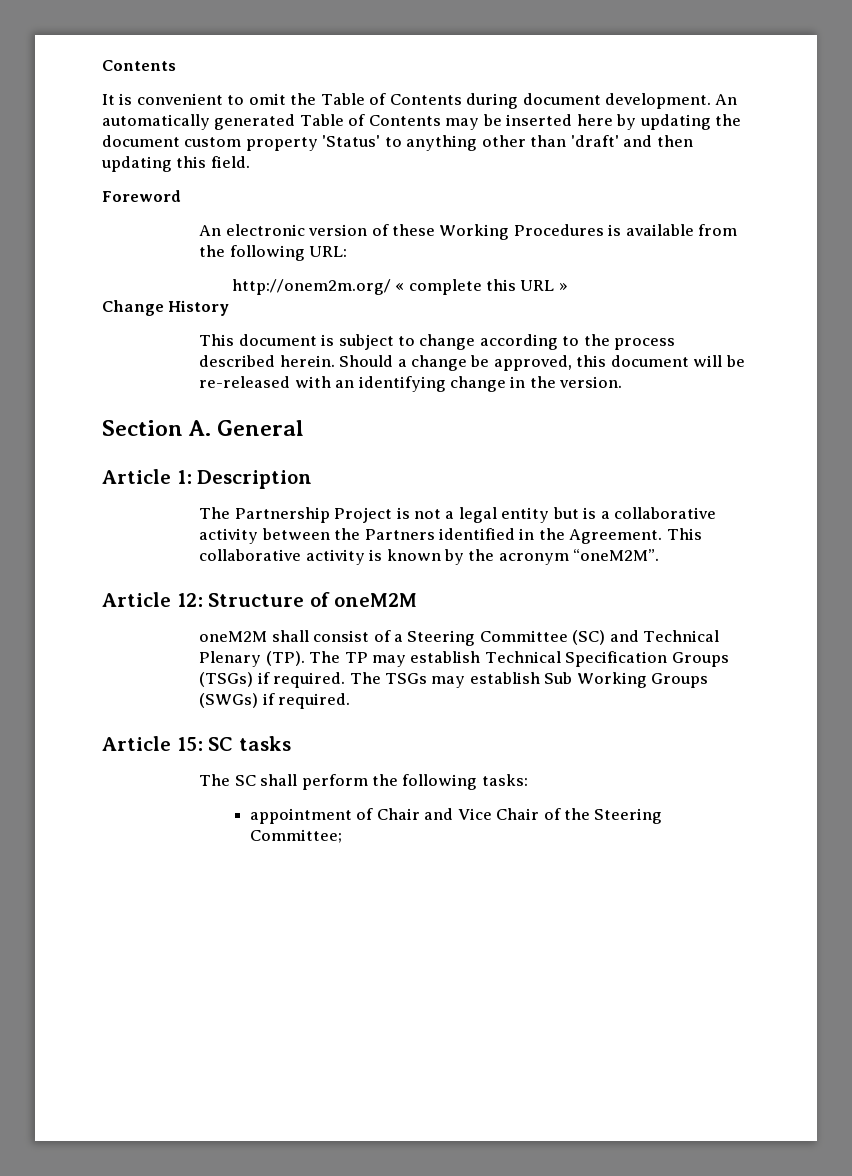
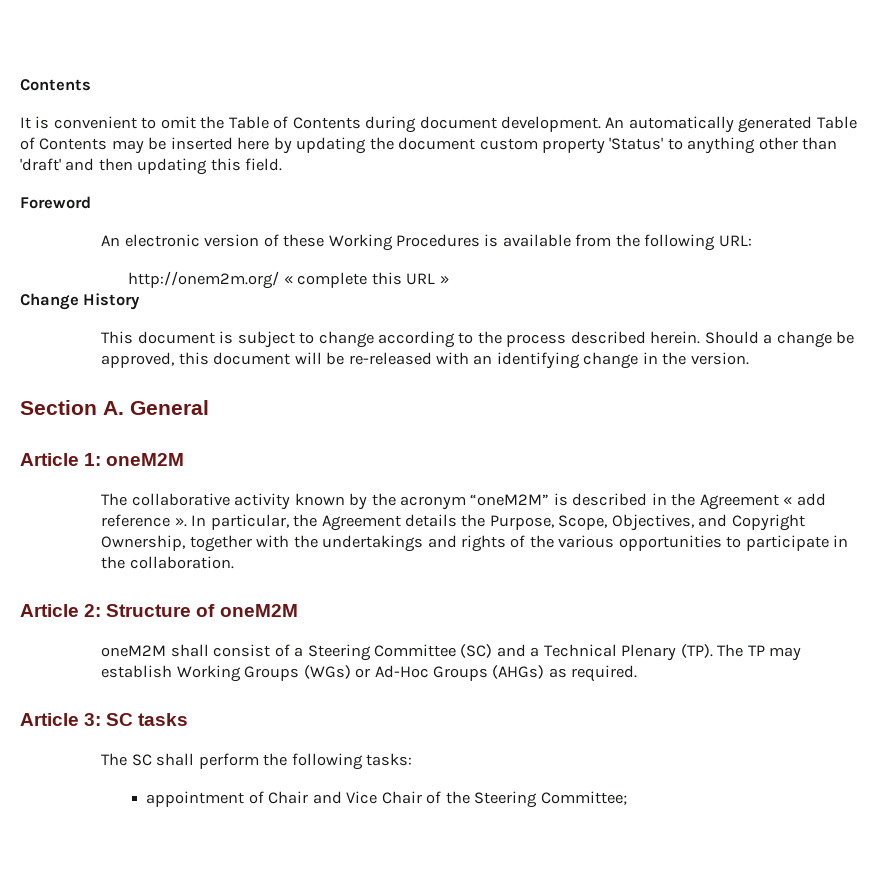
[197,470,313,489] [199,507,717,523] [199,528,702,544] [199,549,660,565] [102,592,203,607] Description // The Partnership Project is not a legal entity but is a collaborative activity between the Partners identified in the Agreement. This collaborative activity is known by the acronym “oneM2M”. // Article 12: -> [106,453,185,466] [101,493,826,510] [101,514,805,531] [101,535,849,552] [101,556,234,569] [20,604,102,617] oneM2M // The collaborative activity known by the acronym “oneM2M” is described in the Agreement « add reference ». In particular, the Agreement details the Purpose, Scope, Objectives, and Copyright Ownership, together with the undertakings and rights of the various opportunities to participate in the collaboration. // Article 2:
(639, 636) none -> [530,647,540,657] a
[484,651,729,667] [199,672,709,688] [199,693,275,708] Technical Specification Groups (TSGs) if required. The TSGs may establish Sub Working Groups (SWGs) if -> [176,665,567,682] Working Groups (WGs) or Ad-Hoc Groups (AHGs) as
[176,737,203,751] 15: -> [84,713,102,726] 3:

